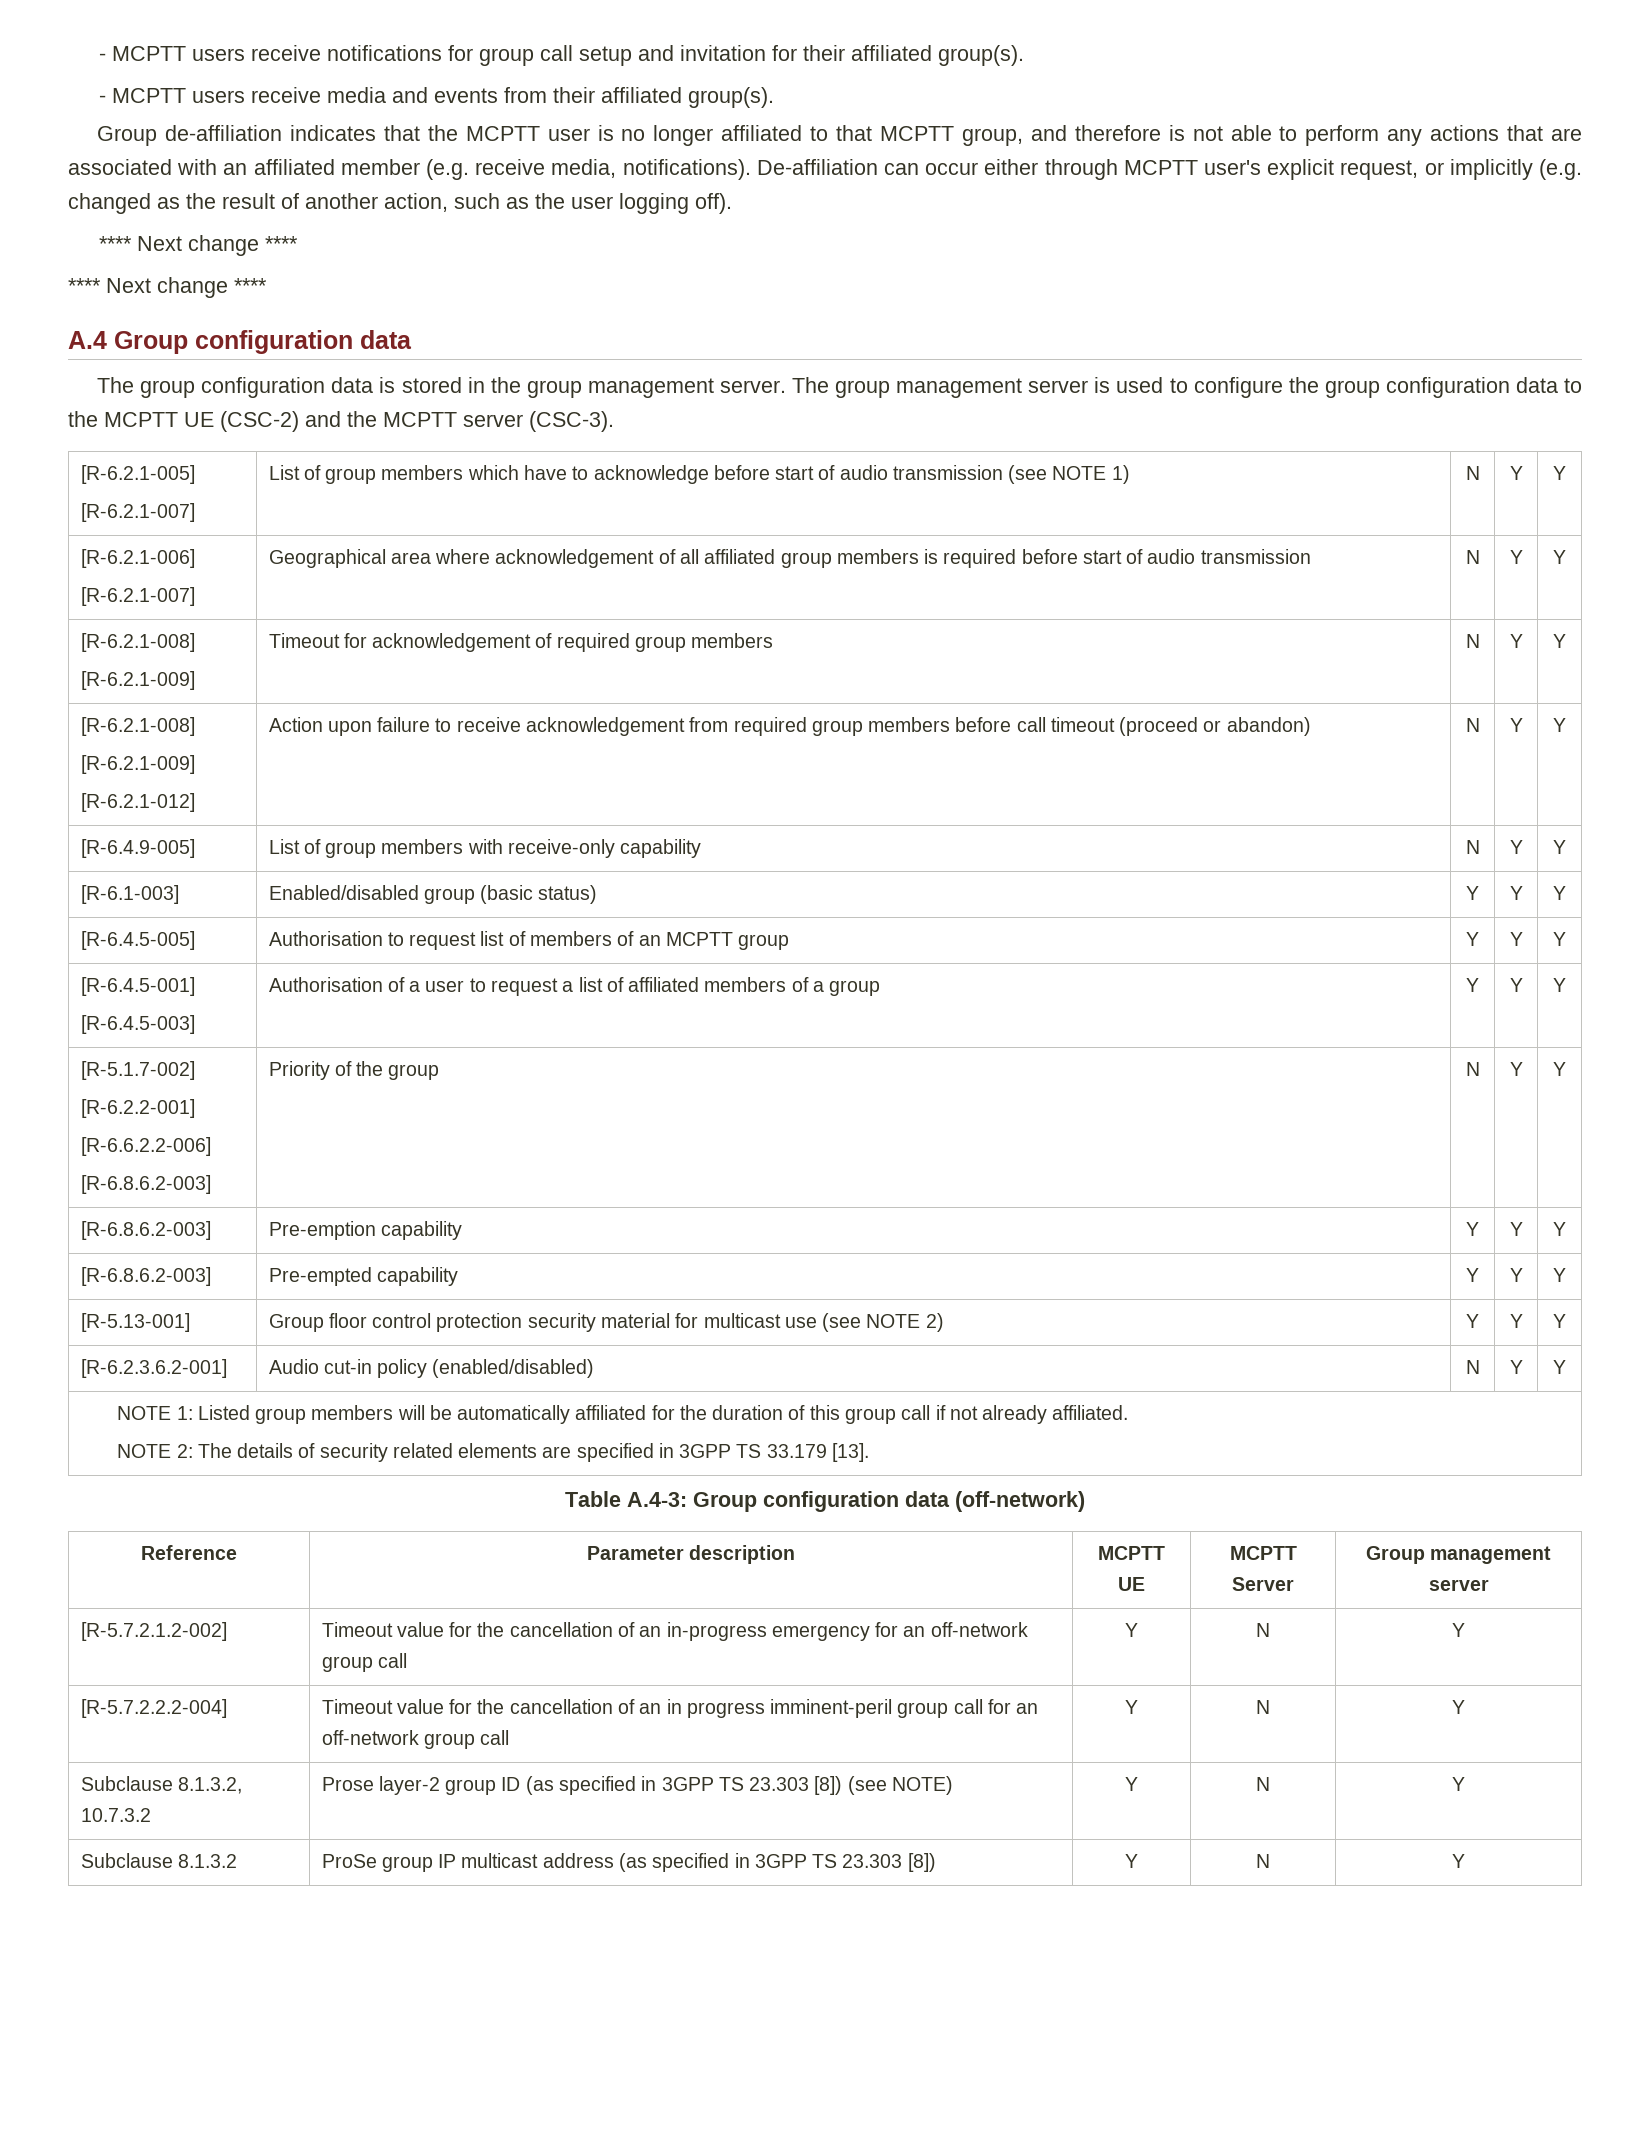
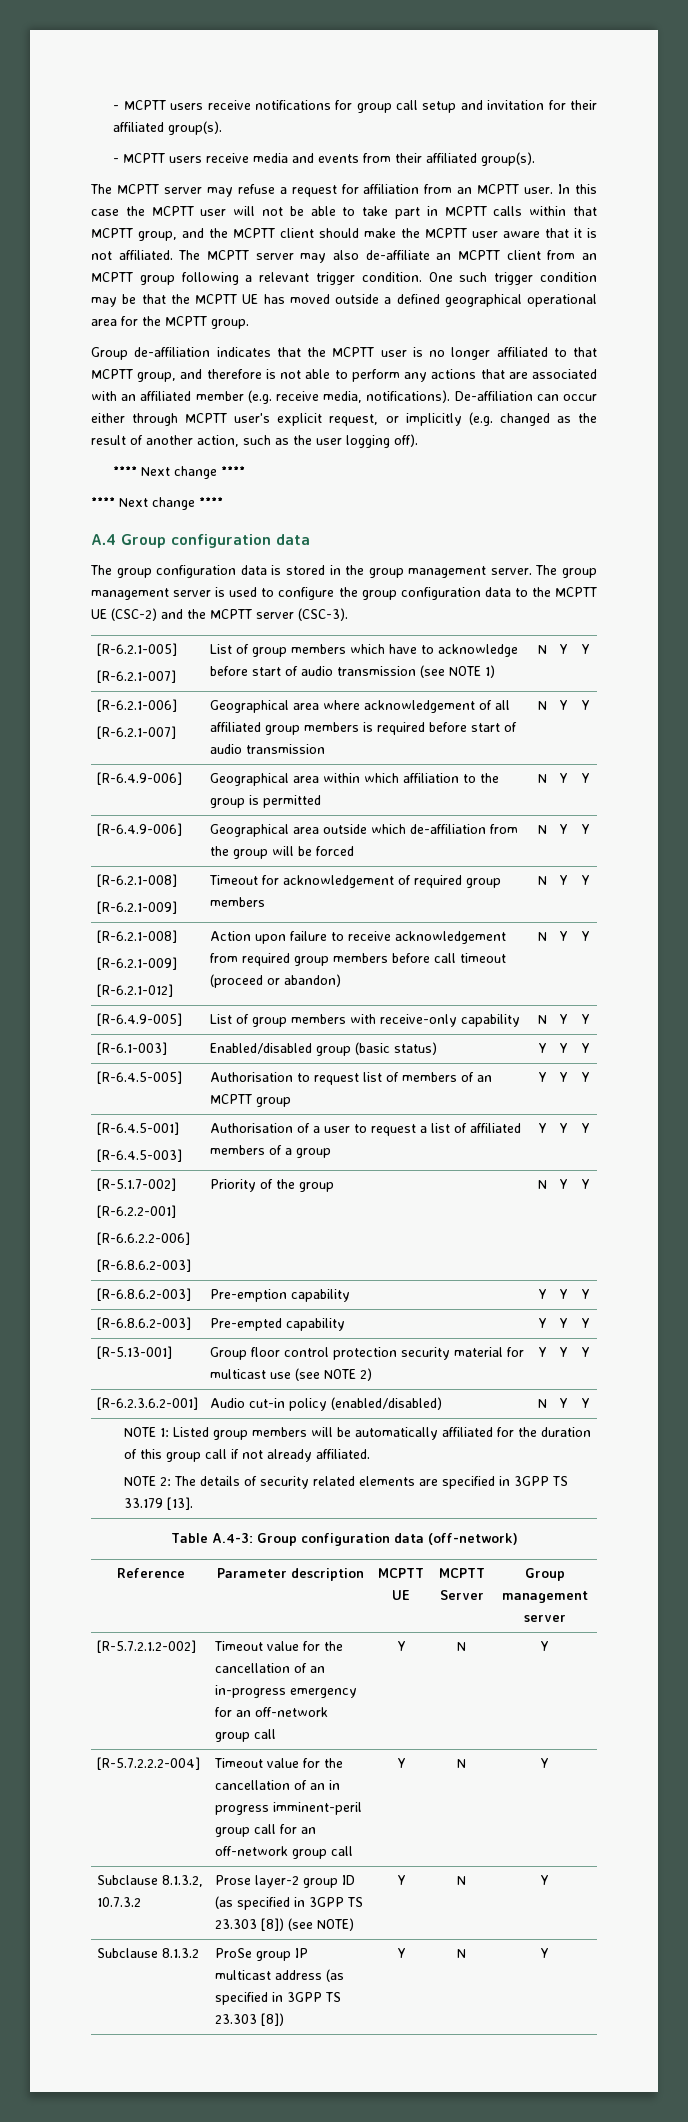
(774, 97) none -> [90,184,597,197] [91,206,598,219] [91,228,597,241] [91,250,598,263] [91,272,597,285] [91,294,597,307] [91,316,249,329] // The MCPTT server may refuse a request for affiliation from an MCPTT user. In this case the MCPTT user will not be able to take part in MCPTT calls within that MCPTT group, and the MCPTT client should make the MCPTT user aware that it is not affiliated. The MCPTT server may also de-affiliate an MCPTT client from an MCPTT group following a relevant trigger condition. One such trigger condition may be that the MCPTT UE has moved outside a defined geographical operational area for the MCPTT group.
(1566, 557) none -> [96,772,182,785] [209,773,499,786] [209,795,321,808] [537,774,547,783] [559,773,568,783] [581,773,590,783] [96,823,182,836] [209,824,518,837] [209,846,354,859] [537,825,547,834] [559,824,568,834] [581,824,590,834] // [R-6.4.9-006] | Geographical area within which affiliation to the group is permitted | N | Y | Y // [R-6.4.9-006] | Geographical area outside which de-affiliation from the group will be forced | N | Y | Y

